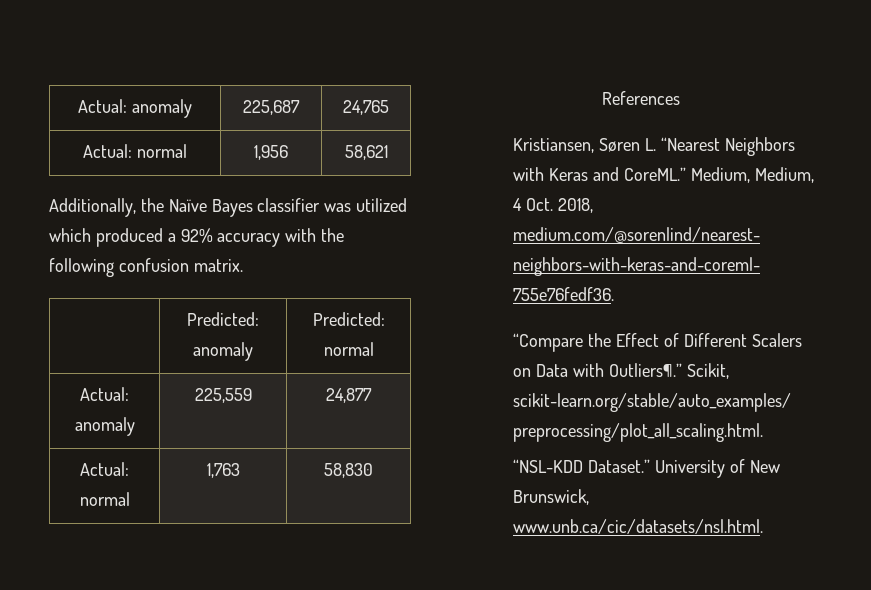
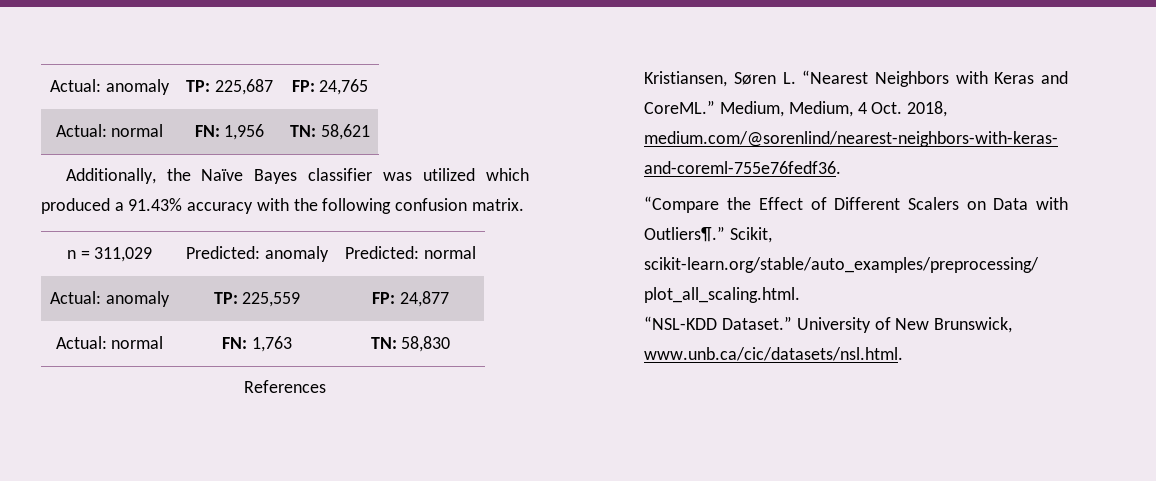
[78,99,192,118] Actual: anomaly | -> [50,79,170,95] [186,80,211,92] Actual: anomaly | TP:
(300, 107) none -> [291,80,315,92] FP:
(187, 151) none -> [194,125,220,137] FN:
(288, 152) none -> [290,125,317,137] TN:
[180,228,213,243] 92% -> [128,198,183,211] 91.43%
(243, 265) none -> [66,247,153,262] n = 311,029
(135, 426) none -> [213,292,238,304] TP:
(252, 395) none -> [372,292,396,304] FP:
(130, 499) none -> [222,337,248,349] FN:
(240, 470) none -> [370,337,397,349] TN:

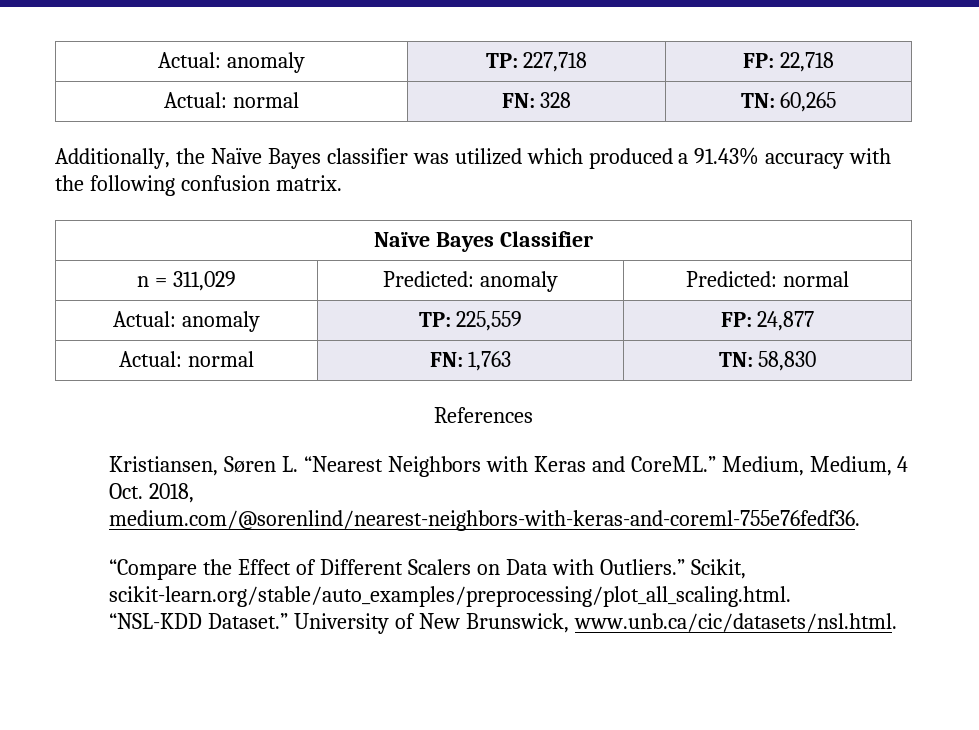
[50,79,170,95] [186,79,273,95] [291,79,369,95] [55,124,164,137] [194,124,265,140] [290,124,370,140] Actual: anomaly | TP: 225,687 | FP: 24,765 // Actual: normal | FN: 1,956 | TN: 58,621 -> [158,52,305,73] [485,52,588,72] [743,52,834,72] [164,92,299,108] [501,92,572,108] [740,92,837,112] Actual: anomaly | TP: 227,718 | FP: 22,718 // Actual: normal | FN: 328 | TN: 60,265
(524, 204) none -> [374,231,593,252] // Naïve Bayes Classifier
[644,226,726,242] Outliers¶.” -> [599,559,685,575] Outliers.”

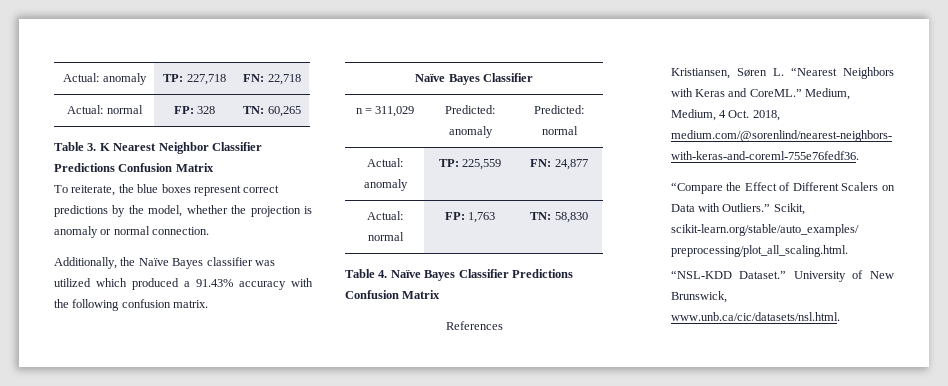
[743,53,775,68] FP: -> [243,74,265,82] FN:
[501,93,535,108] FN: -> [173,106,194,114] FP:
(837, 102) none -> [54,142,262,154] [54,163,214,172] [54,184,280,196] [54,205,312,217] [54,226,210,238] // Table 3. K Nearest Neighbor Classifier Predictions Confusion Matrix // To reiterate, the blue boxes represent correct predictions by the model, whether the projection is anomaly or normal connection.
[720,312,752,327] FP: -> [530,159,552,167] FN:
[429,352,463,367] FN: -> [444,212,465,220] FP:
(817, 361) none -> [345,269,573,281] [345,290,441,299] // Table 4. Naïve Bayes Classifier Predictions Confusion Matrix

